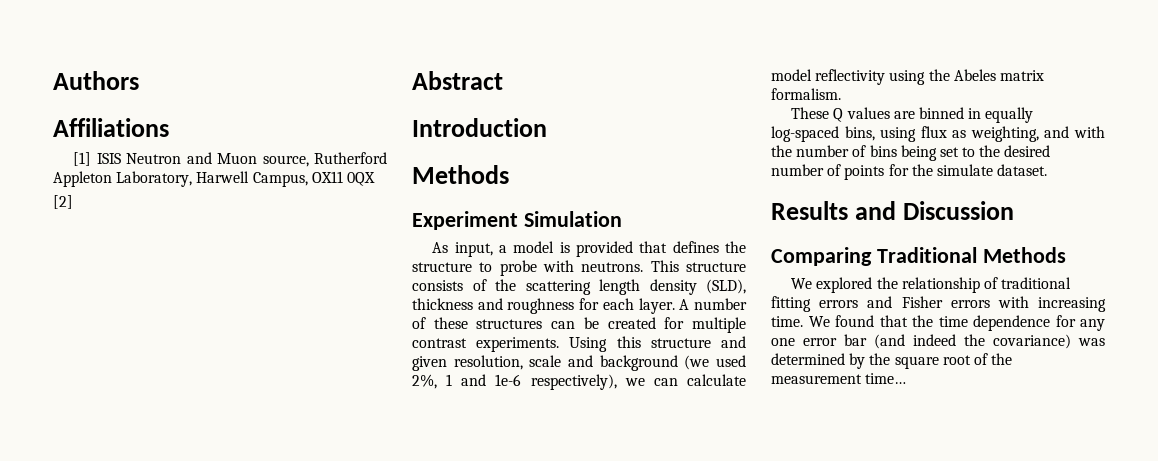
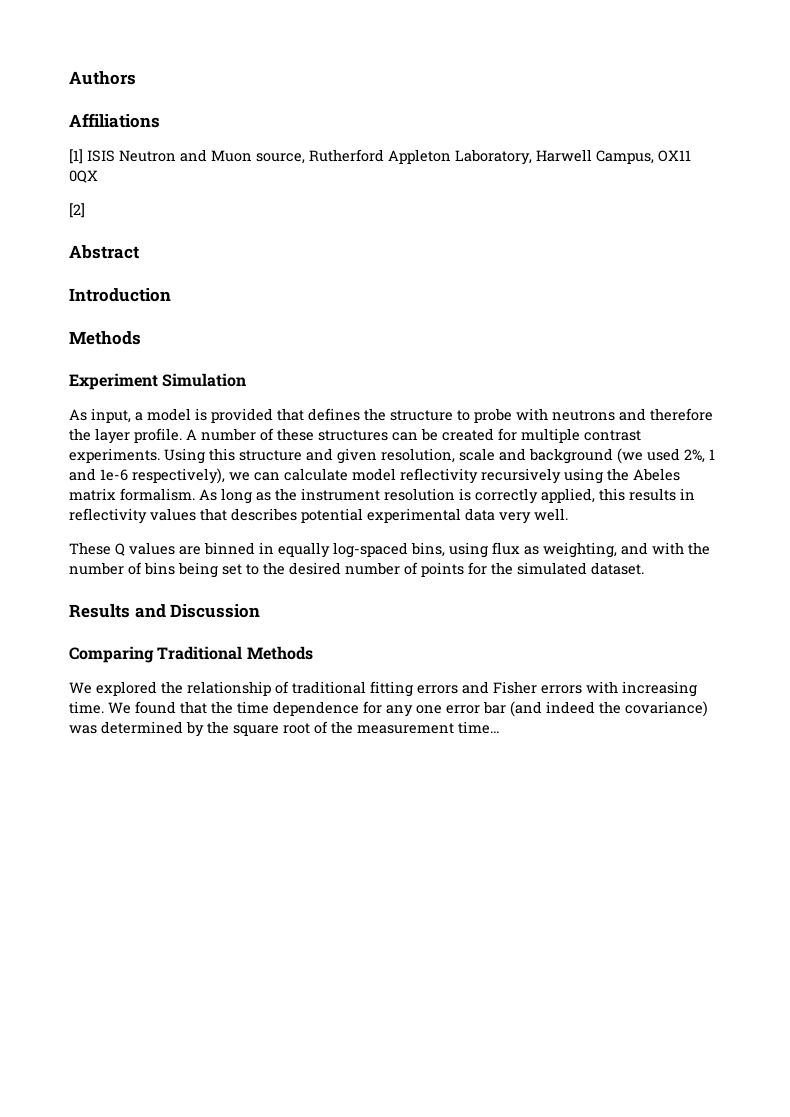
[581,260,746,272] [412,279,746,295] [412,298,675,314] neutrons. This structure consists of the scattering length density (SLD), thickness and roughness for each layer. -> [552,408,713,421] [69,428,182,444] neutrons and therefore the layer profile.
(886, 77) none -> [481,468,561,484] recursively
(841, 94) none -> [199,488,695,504] [69,508,568,524] As long as the instrument resolution is correctly applied, this results in reflectivity values that describes potential experimental data very well.
[936,164,993,176] simulate -> [517,562,587,575] simulated

